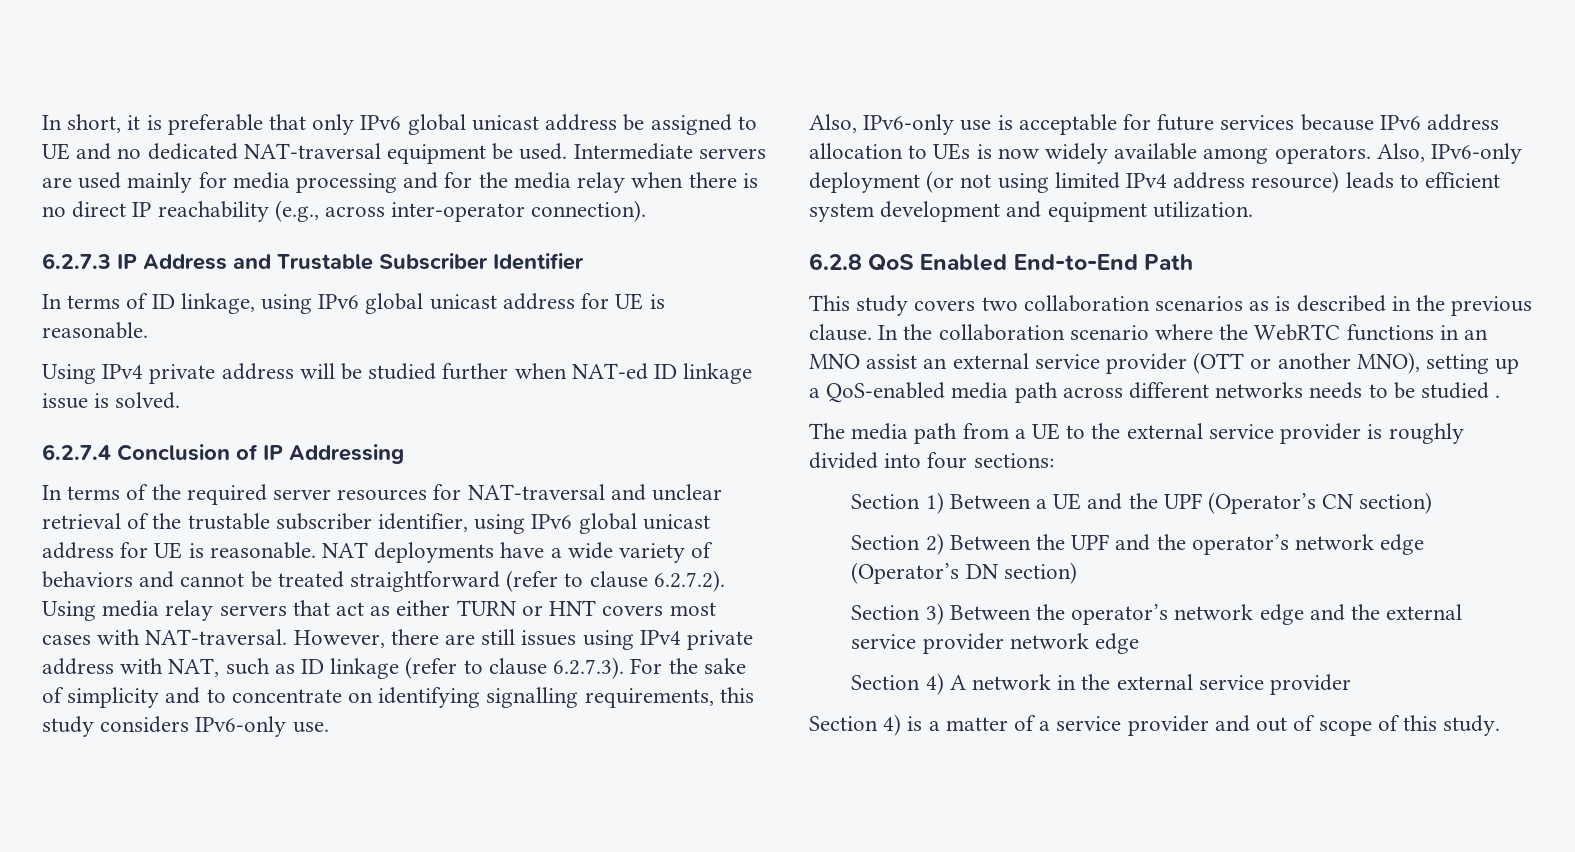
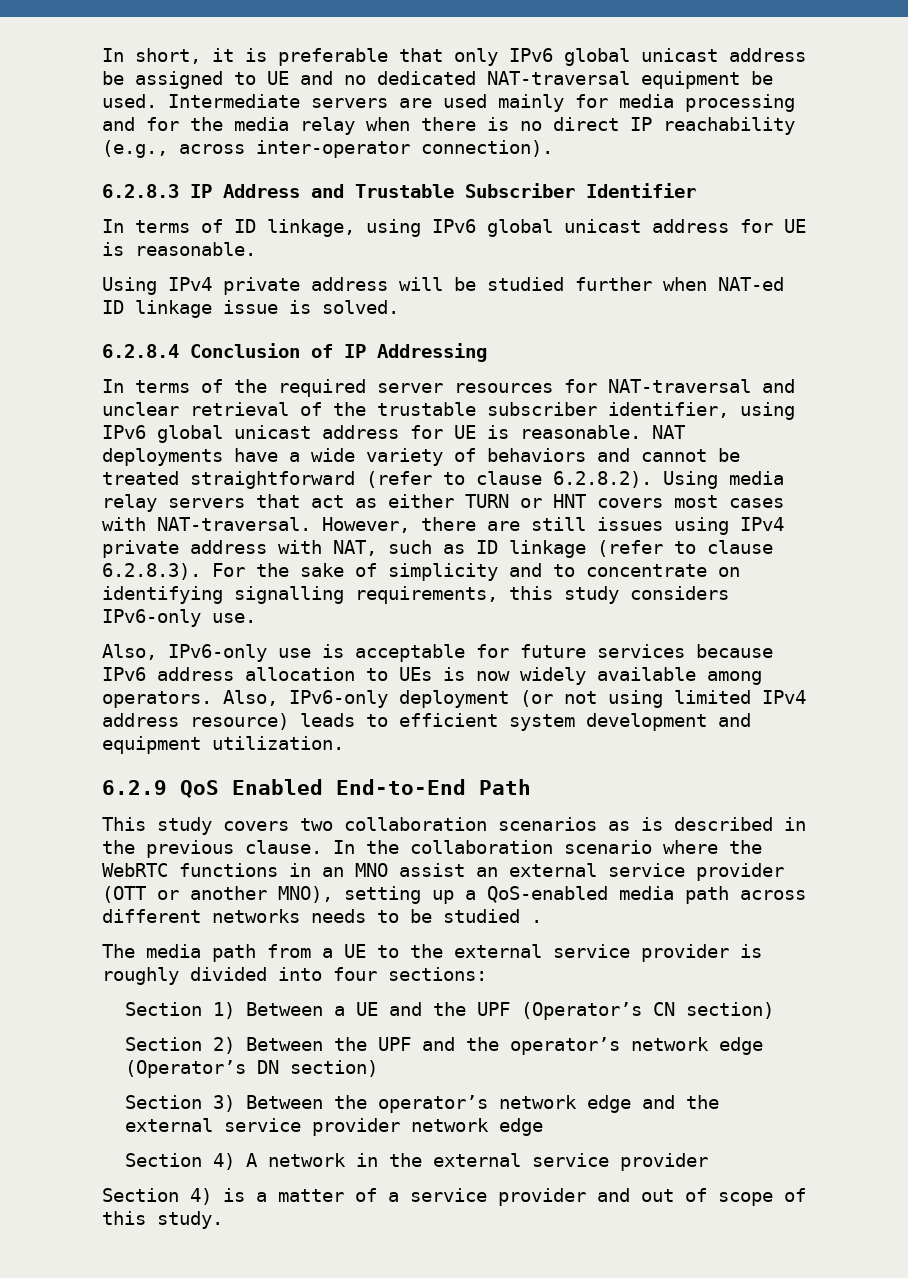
[42,253,111,269] 6.2.7.3 -> [102,184,179,198] 6.2.8.3
[42,444,111,460] 6.2.7.4 -> [102,344,179,358] 6.2.8.4
[653,570,725,592] 6.2.7.2). -> [553,471,652,488] 6.2.8.2).
[553,657,625,679] 6.2.7.3). -> [102,563,201,580] 6.2.8.3).
[809,253,862,270] 6.2.8 -> [102,780,167,795] 6.2.9

